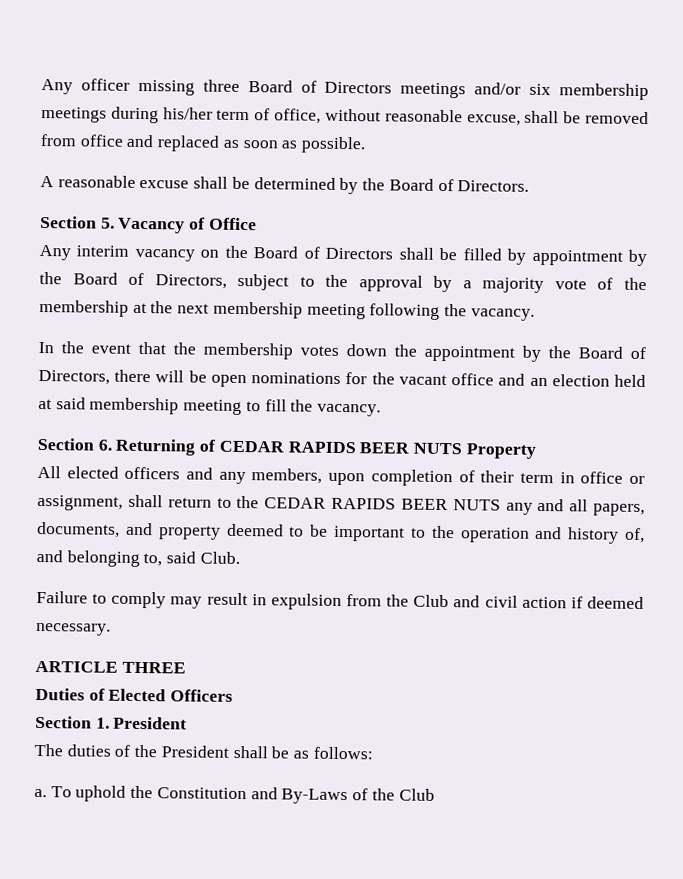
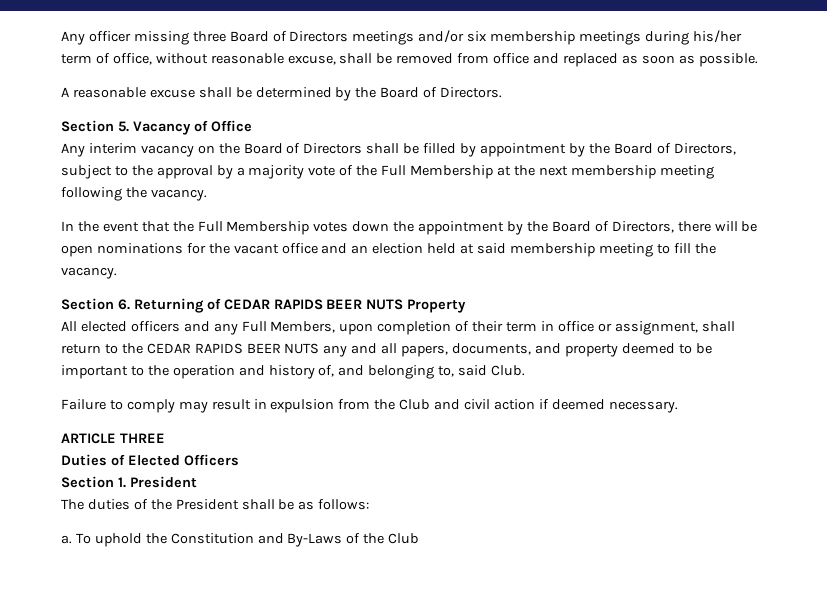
[39,299,129,317] membership -> [381,165,494,179] Full Membership
[203,342,293,360] membership -> [197,221,310,235] Full Membership
[251,468,323,484] members, -> [241,321,336,333] Full Members,

